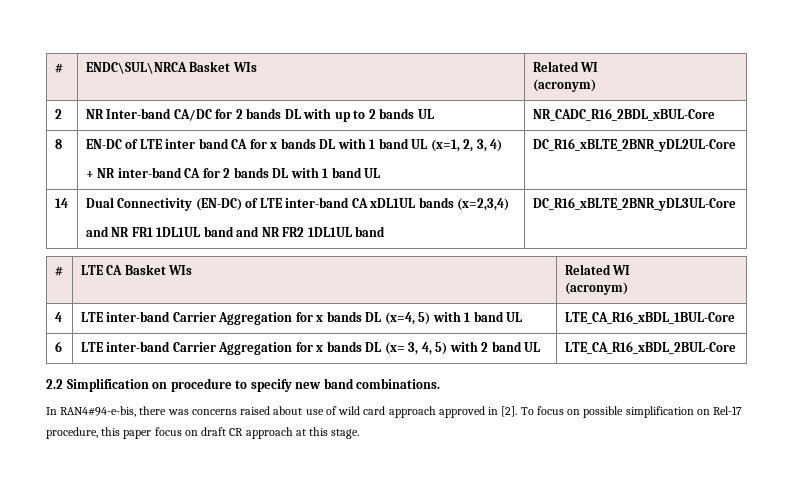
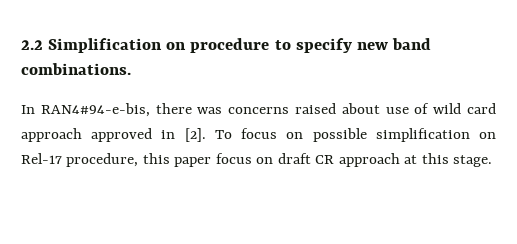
[54,63,63,73] [85,61,257,74] [532,61,599,72] [532,79,596,92] [54,109,62,119] [85,108,434,122] [532,108,715,121] [54,139,62,149] [85,138,503,152] [85,167,381,178] [532,138,736,152] [54,198,68,208] [85,197,510,211] [85,226,386,237] [532,197,736,211] [54,266,63,276] [80,264,193,275] [564,264,631,275] [564,282,628,295] [54,312,62,322] [80,311,523,325] [564,311,735,324] [54,341,62,352] [80,341,541,355] [564,341,736,354] # | ENDC\SUL\NRCA Basket WIs | Related WI // (acronym) // 2 | NR Inter-band CA/DC for 2 bands DL with up to 2 bands UL | NR_CADC_R16_2BDL_xBUL-Core // 8 | EN-DC of LTE inter band CA for x bands DL with 1 band UL (x=1, 2, 3, 4) // + NR inter-band CA for 2 bands DL with 1 band UL | DC_R16_xBLTE_2BNR_yDL2UL-Core // 14 | Dual Connectivity (EN-DC) of LTE inter-band CA xDL1UL bands (x=2,3,4) // and NR FR1 1DL1UL band and NR FR2 1DL1UL band | DC_R16_xBLTE_2BNR_yDL3UL-Core // # | LTE CA Basket WIs | Related WI // (acronym) // 4 | LTE inter-band Carrier Aggregation for x bands DL (x=4, 5) with 1 band UL | LTE_CA_R16_xBDL_1BUL-Core // 6 | LTE inter-band Carrier Aggregation for x bands DL (x= 3, 4, 5) with 2 band UL | LTE_CA_R16_xBDL_2BUL-Core // -> (21, 45) none

